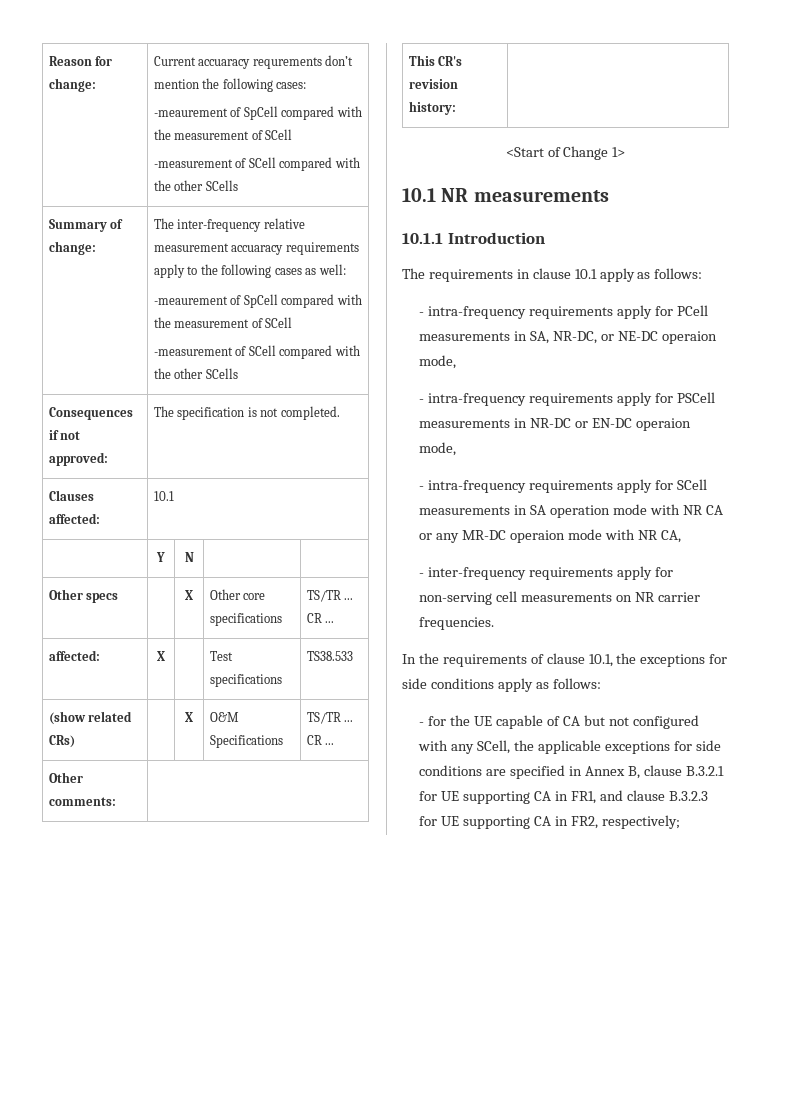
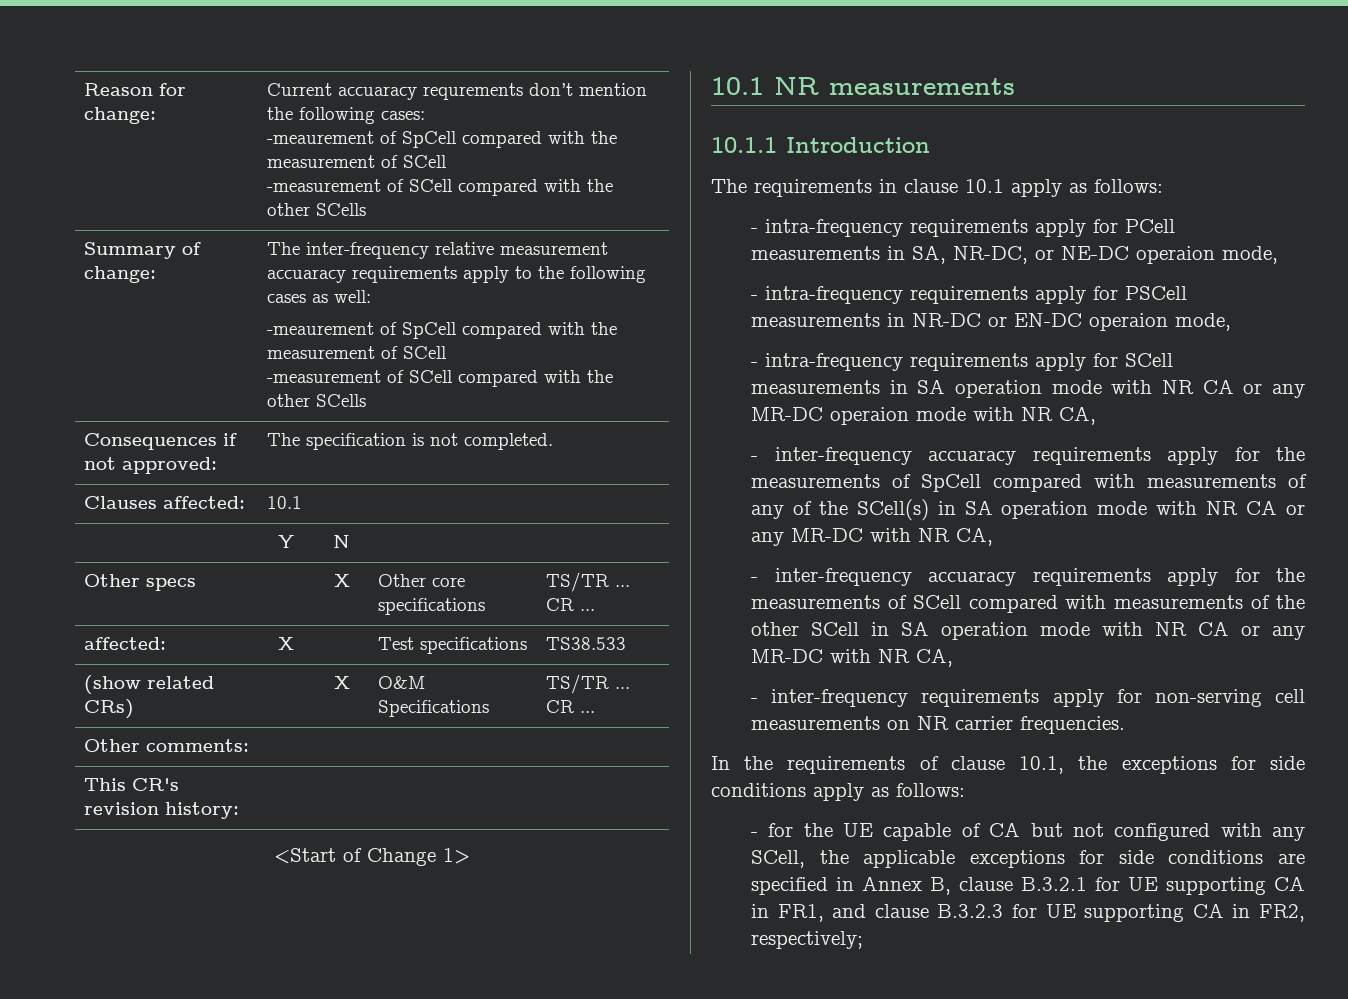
(681, 536) none -> [751,447,1305,465] [751,474,1307,492] [751,499,1305,521] [751,527,994,546] [751,568,1305,586] [751,595,1305,613] [751,621,1305,640] [751,648,954,667] // - inter-frequency accuaracy requirements apply for the measurements of SpCell compared with measurements of any of the SCell(s) in SA operation mode with NR CA or any MR-DC with NR CA, // - inter-frequency accuaracy requirements apply for the measurements of SCell compared with measurements of the other SCell in SA operation mode with NR CA or any MR-DC with NR CA,

